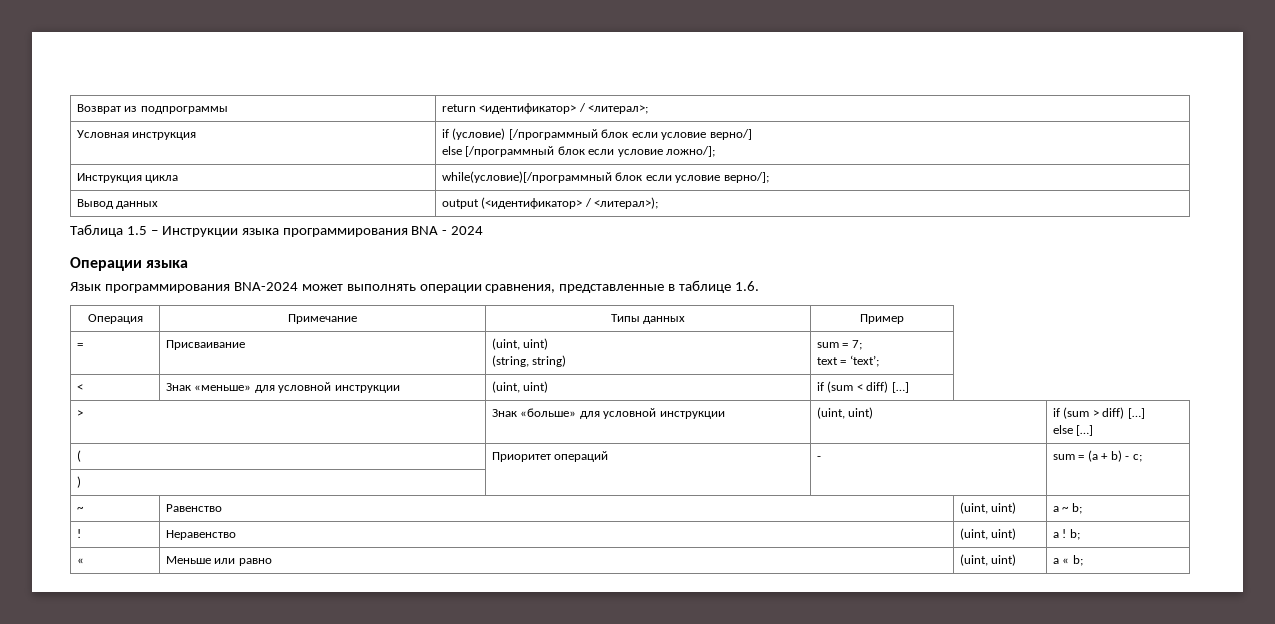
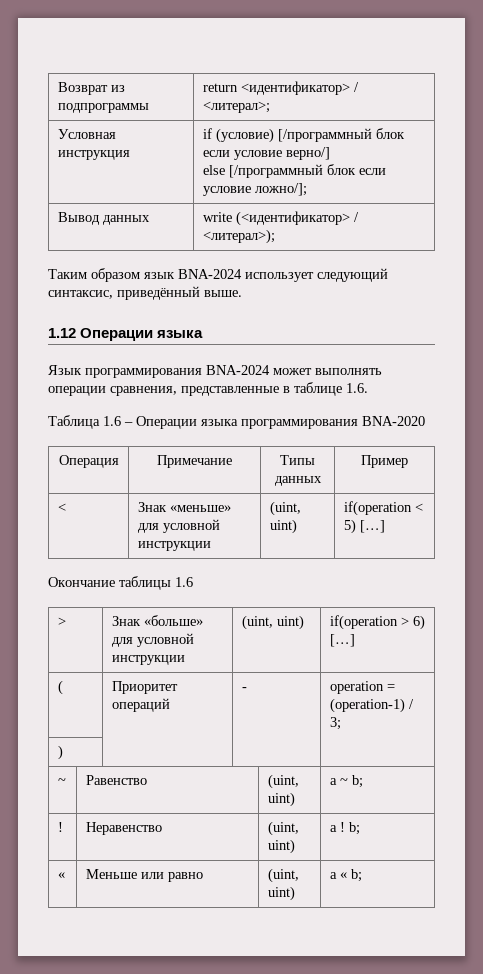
[76,173,179,183] [441,171,769,183] // Инструкция цикла | while(условие)[/программный блок если условие верно/]; -> (307, 189) none
[441,199,479,209] output -> [202,212,232,222] write
[70,224,484,237] Таблица 1.5 – Инструкции языка программирования BNA - 2024 // -> [48,268,388,282] [48,286,242,300] [48,328,76,338] Таким образом язык BNA-2024 использует следующий синтаксис, приведённый выше. // 1.12
(760, 286) none -> [48,415,425,429] // Таблица 1.6 – Операции языка программирования BNA-2020
[76,343,83,348] [165,340,245,350] [491,338,549,350] [491,355,567,367] [816,340,862,350] [816,355,879,367] // = | Присваивание | (uint, uint) // (string, string) | sum = 7; // text = ‘text’; -> (408, 461) none
[816,381,909,393] if (sum < diff) […] -> [343,501,423,516] [343,519,385,534] [48,576,193,590] if(operation < 5) […] // Окончание таблицы 1.6
[1052,407,1145,419] [1052,425,1073,434] if (sum > diff) […] // else -> [329,615,425,630] if(operation > 6)
[1052,450,1142,462] sum = (a + b) - c; -> [329,681,395,694] [329,698,414,713] [329,717,341,730] operation = (operation-1) / 3;

